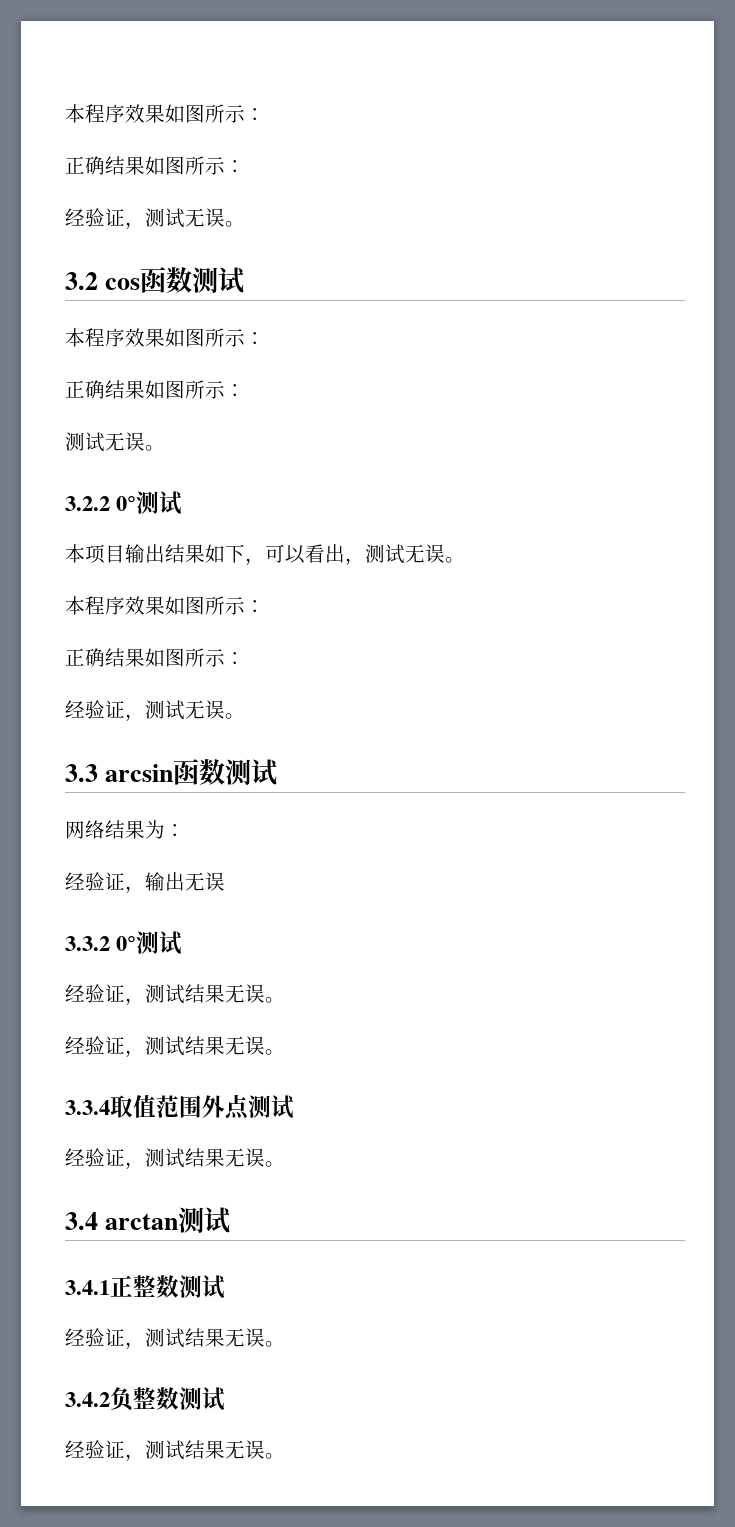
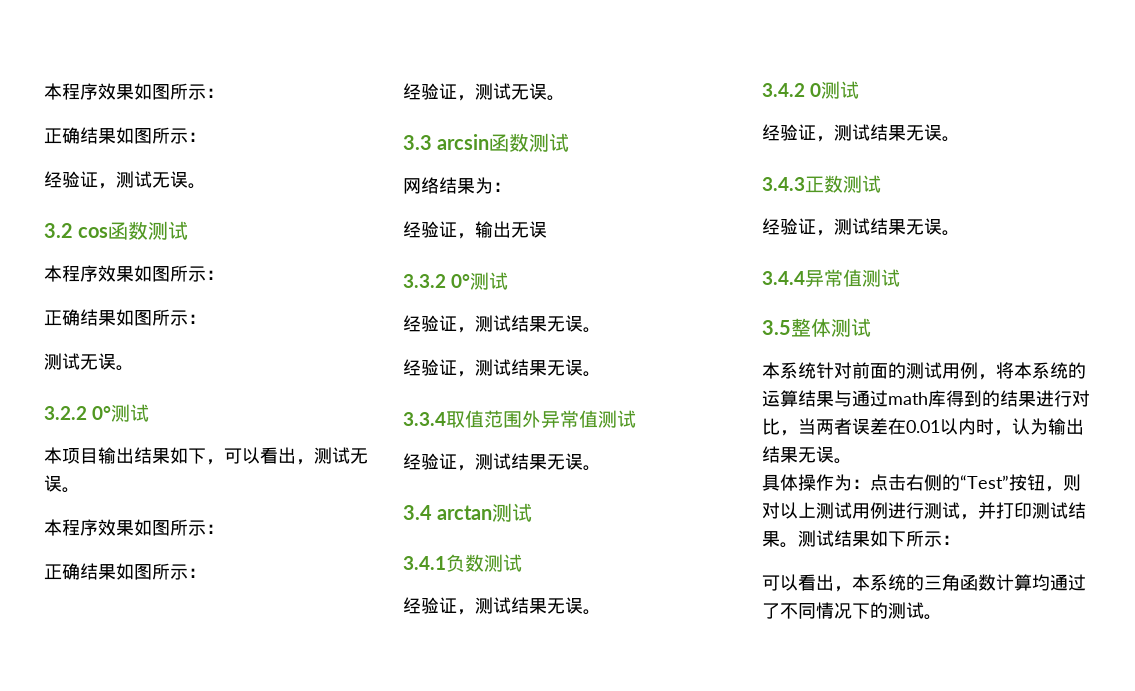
[225,1095,249,1120] 点 -> [541,410,598,428] 异常值
[110,1275,156,1297] 正整 -> [446,554,465,572] 负
[110,1387,225,1411] [65,1440,285,1461] 负整数测试 // 经验证，测试结果无误。 -> [810,81,860,99] [762,124,960,142] [762,175,881,193] [762,218,960,236] [762,269,900,287] [762,318,871,337] [762,362,1086,380] [762,390,1090,407] [762,418,1084,436] [762,446,852,464] [762,474,1081,492] [762,502,1086,520] [762,530,960,548] [762,574,1086,592] [762,602,942,620] 0测试 // 经验证，测试结果无误。 // 3.4.3正数测试 // 经验证，测试结果无误。 // 3.4.4异常值测试 // 3.5整体测试 // 本系统针对前面的测试用例，将本系统的运算结果与通过math库得到的结果进行对比，当两者误差在0.01以内时，认为输出结果无误。 // 具体操作为：点击右侧的“Test”按钮，则对以上测试用例进行测试，并打印测试结果。测试结果如下所示： // 可以看出，本系统的三角函数计算均通过了不同情况下的测试。

